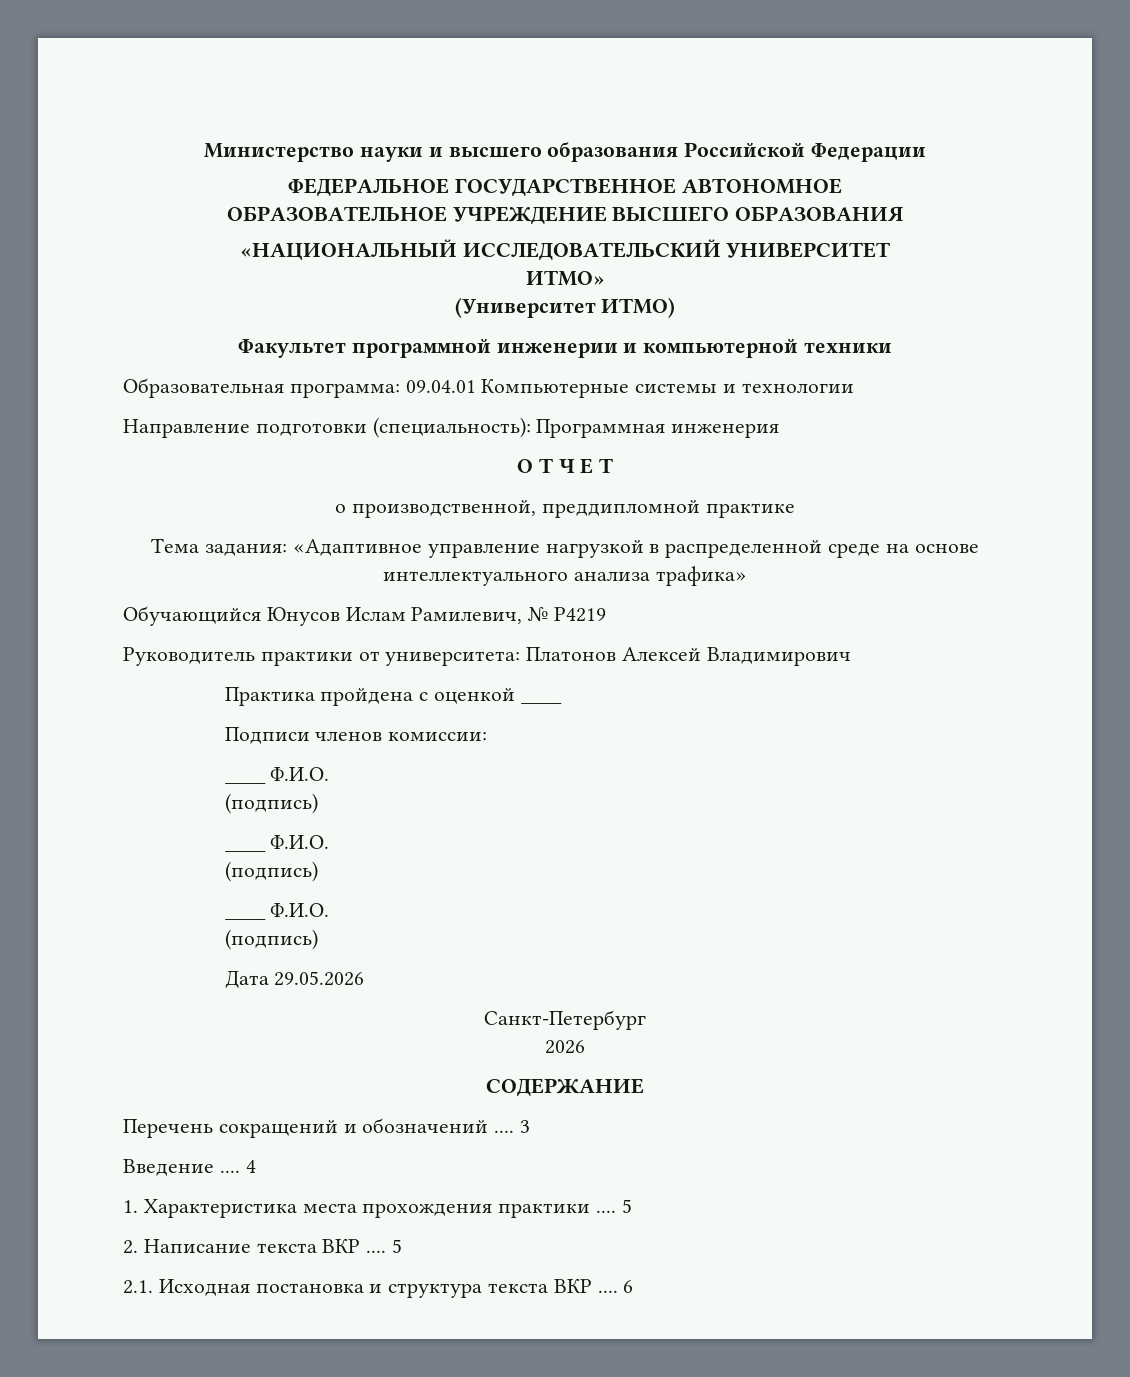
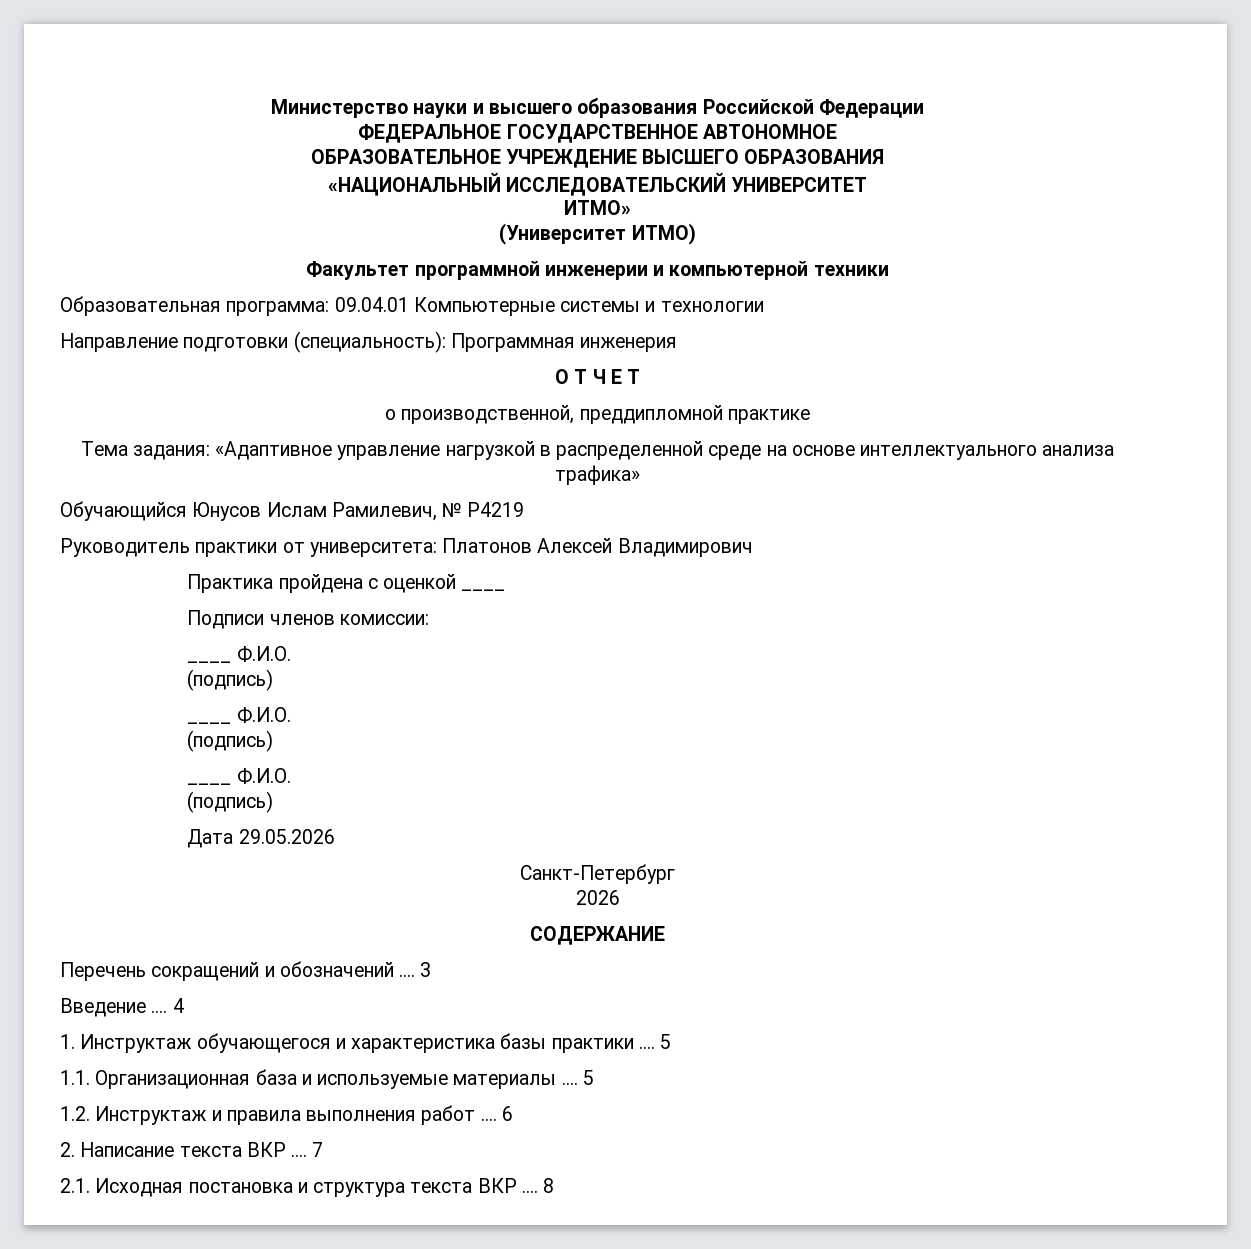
[143,1199,632,1218] Характеристика места прохождения практики .... 5 -> [80,1033,672,1053] [60,1069,594,1089] [60,1105,513,1125] Инструктаж обучающегося и характеристика базы практики .... 5 // 1.1. Организационная база и используемые материалы .... 5 // 1.2. Инструктаж и правила выполнения работ .... 6
[392,1239,403,1253] 5 -> [312,1142,324,1157] 7
[623,1280,634,1293] 6 -> [543,1178,555,1193] 8

